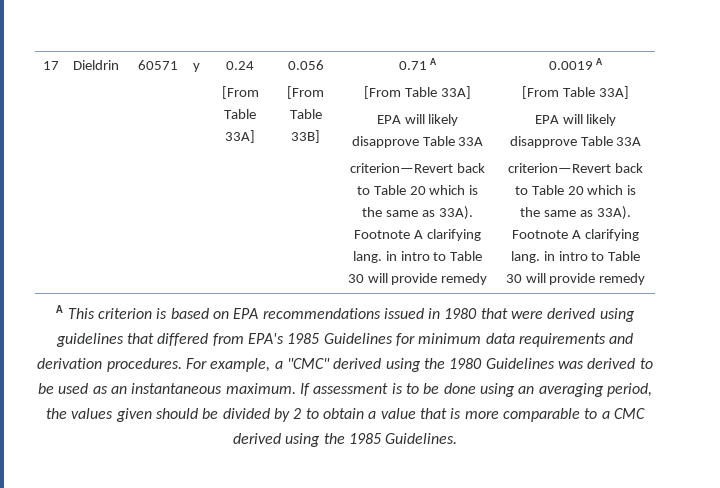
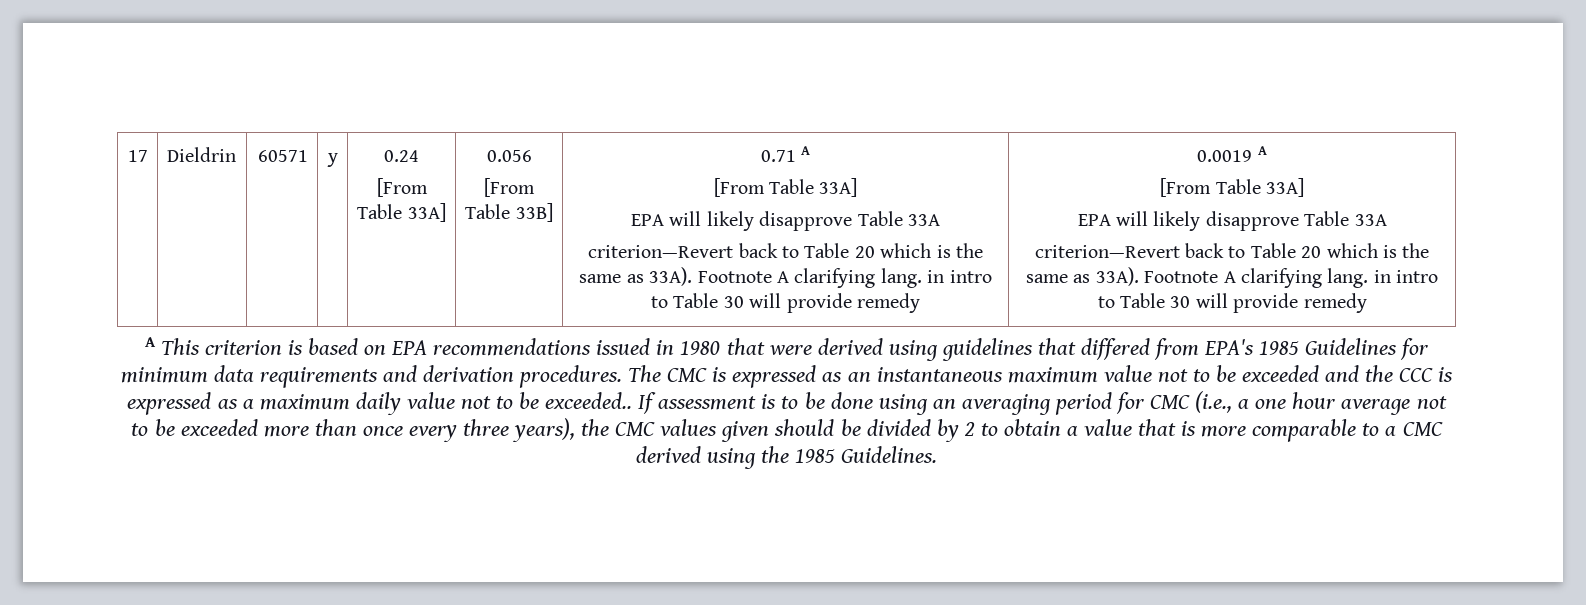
[186,358,653,372] [38,383,296,394] For example, a "CMC" derived using the 1980 Guidelines was derived to be used as an instantaneous maximum. -> [628,365,1454,388] [127,392,633,415] The CMC is expressed as an instantaneous maximum value not to be exceeded and the CCC is expressed as a maximum daily value not to be exceeded..
[606,383,652,397] [46,408,68,419] period, the -> [1054,391,1447,415] [131,418,656,442] period for CMC (i.e., a one hour average not to be exceeded more than once every three years), the CMC

